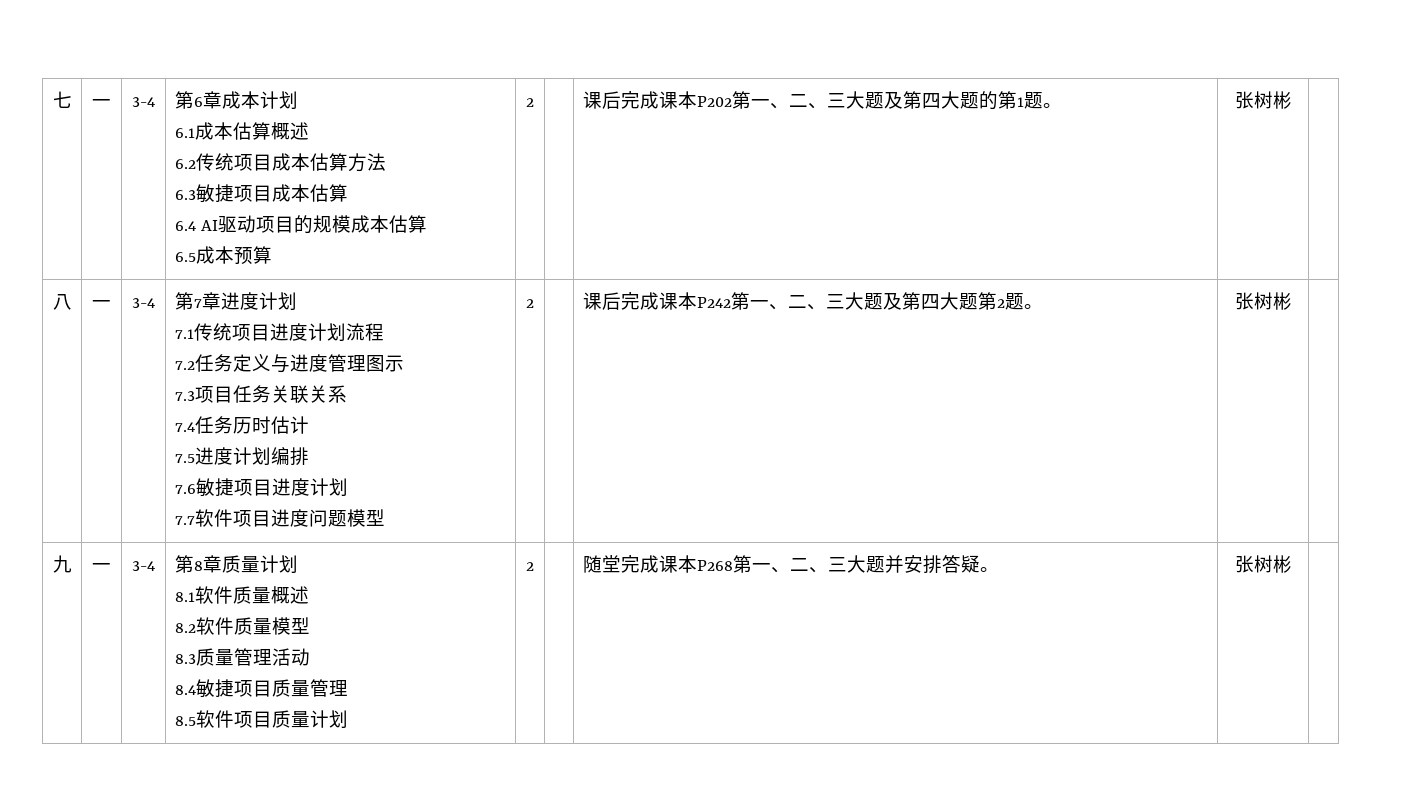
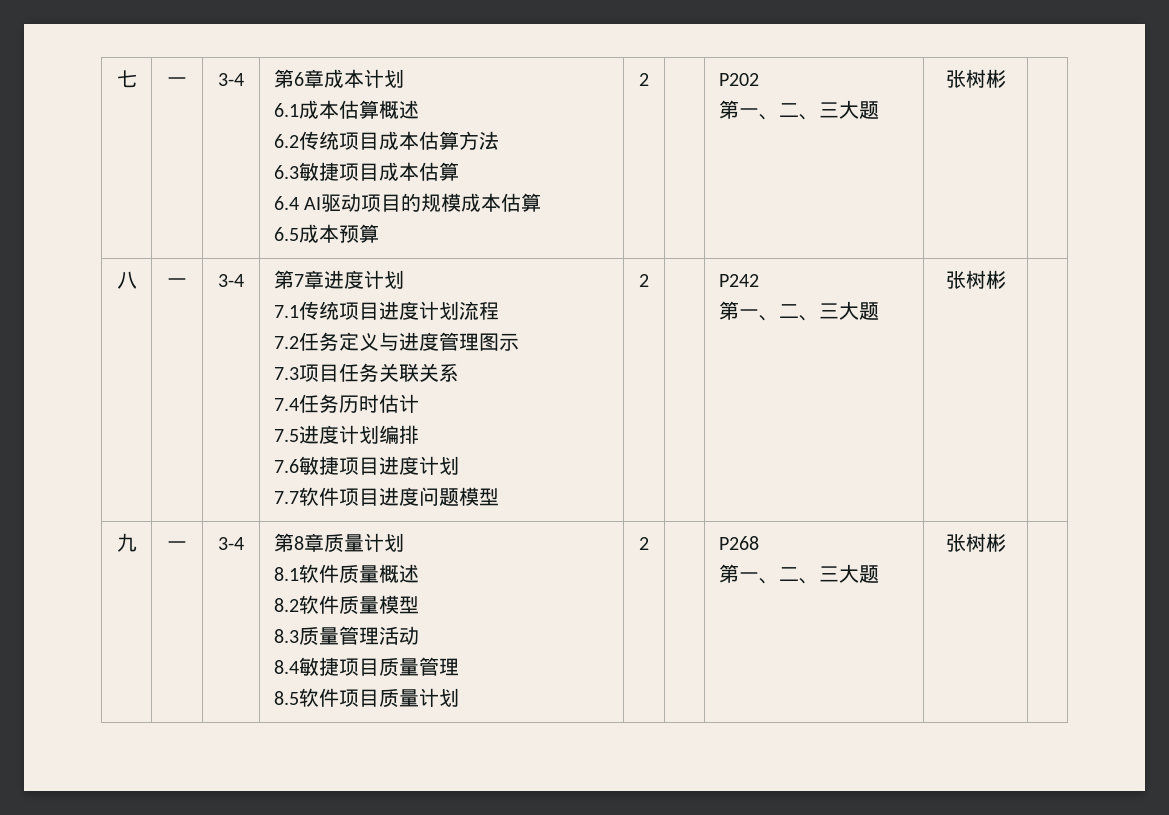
[582,91,697,109] 课后完成课本 -> (649, 79) none
[731,91,1062,110] 第一、二、三大题及第四大题的第1题。 -> [718,100,879,120] // 第一、二、三大题
[582,292,697,310] 课后完成课本 -> (649, 280) none
[730,292,1043,310] 第一、二、三大题及第四大题第2题。 -> [718,301,879,321] // 第一、二、三大题
[582,555,697,573] 随堂完成课本 -> (649, 543) none
[732,555,999,574] 第一、二、三大题并安排答疑。 -> [718,564,879,584] // 第一、二、三大题

